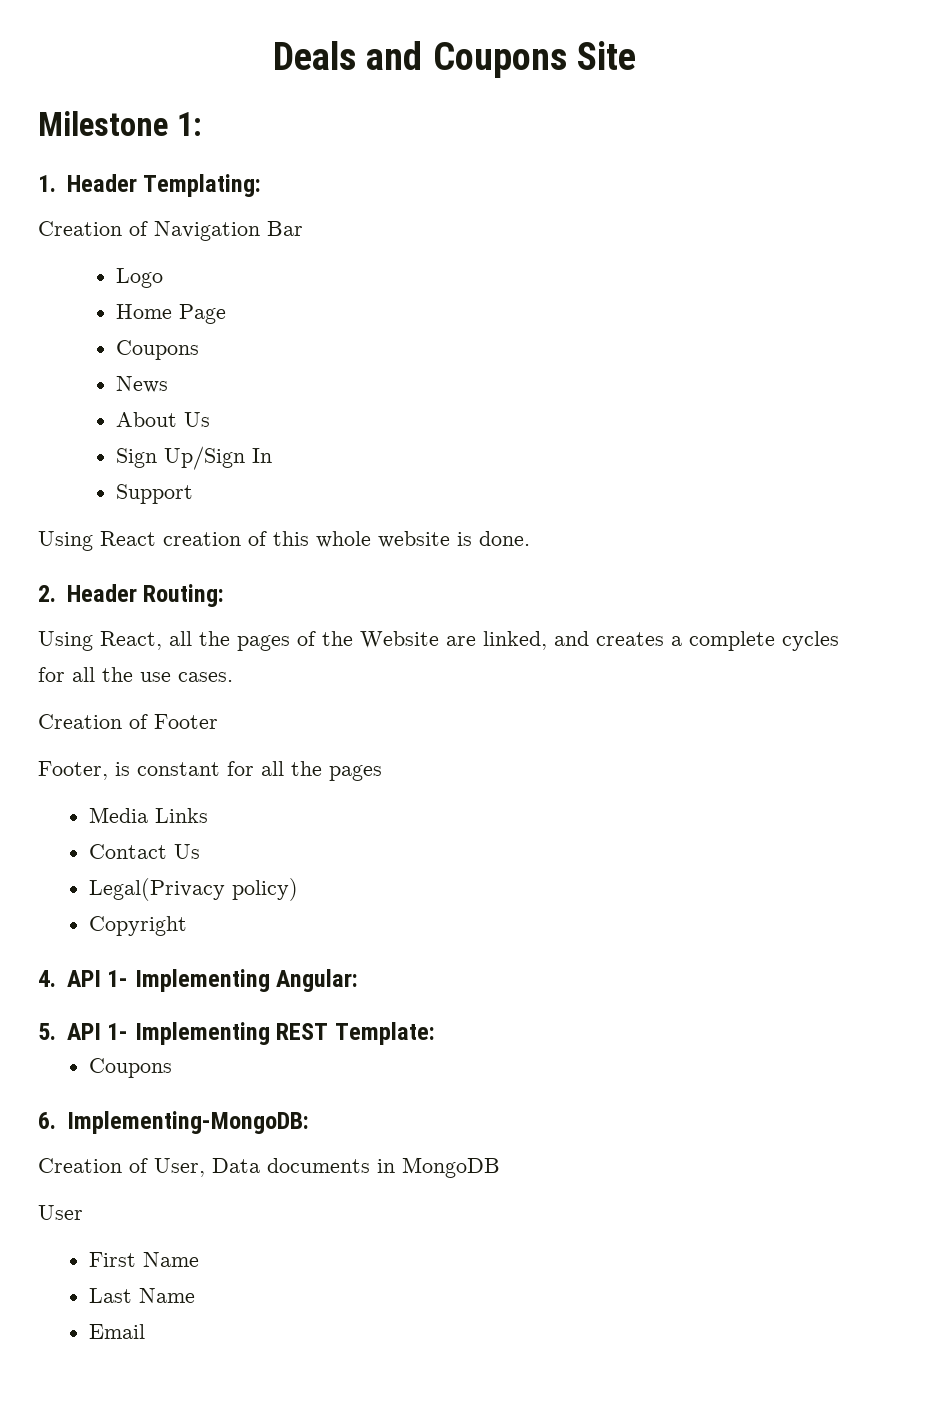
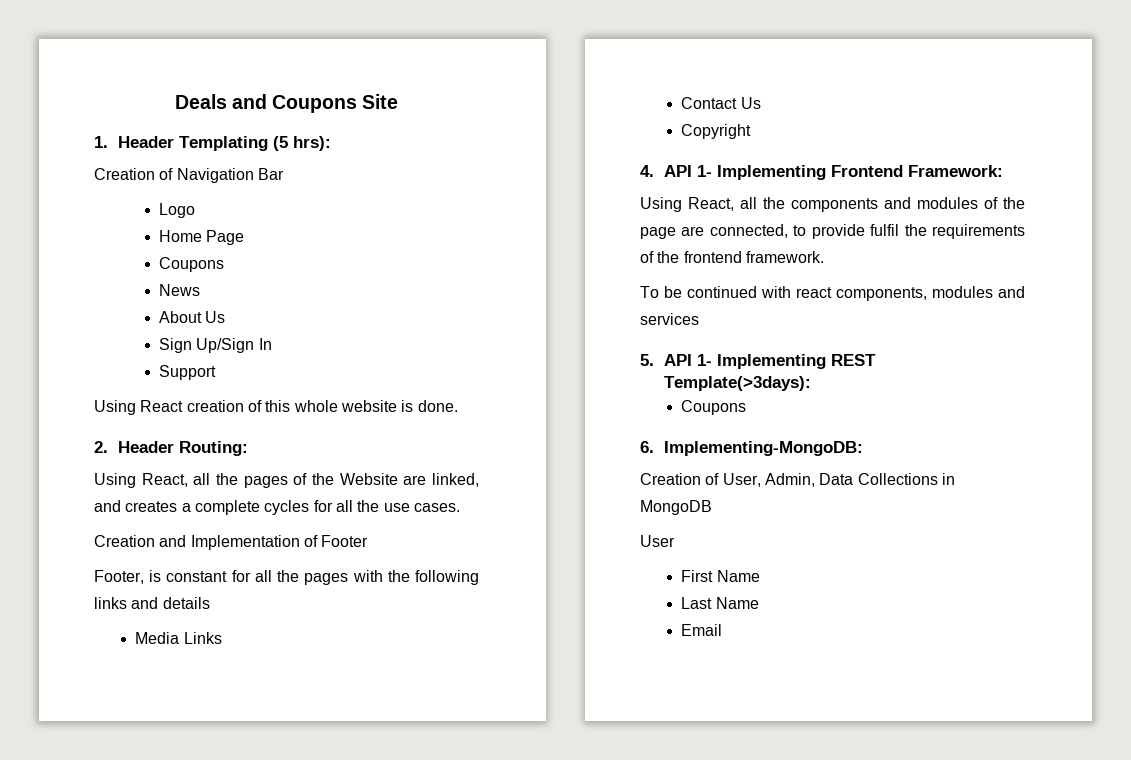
[38,111,202,136] // Milestone 1: -> (399, 101) none
[143,174,262,197] Templating: -> [178,136,331,151] Templating (5 hrs):
(122, 721) none -> [159,535,300,550] and Implementation
(382, 773) none -> [352,570,480,585] [94,597,210,609] with the following links and details
[89,878,299,901] // Legal(Privacy policy) -> (761, 103) none
[276,969,359,992] Angular: -> [830,165,1003,177] [640,197,1025,212] [640,224,1025,239] [640,251,824,263] [640,286,1025,301] [640,313,699,325] Frontend Framework: // Using React, all the components and modules of the page are connected, to provide fulfil the requirements of the frontend framework. // To be continued with react components, modules and services
[334,1022,435,1045] Template: -> [663,376,811,391] Template(>3days):
[212,1158,370,1173] Data documents -> [764,473,938,487] Admin, Data Collections

